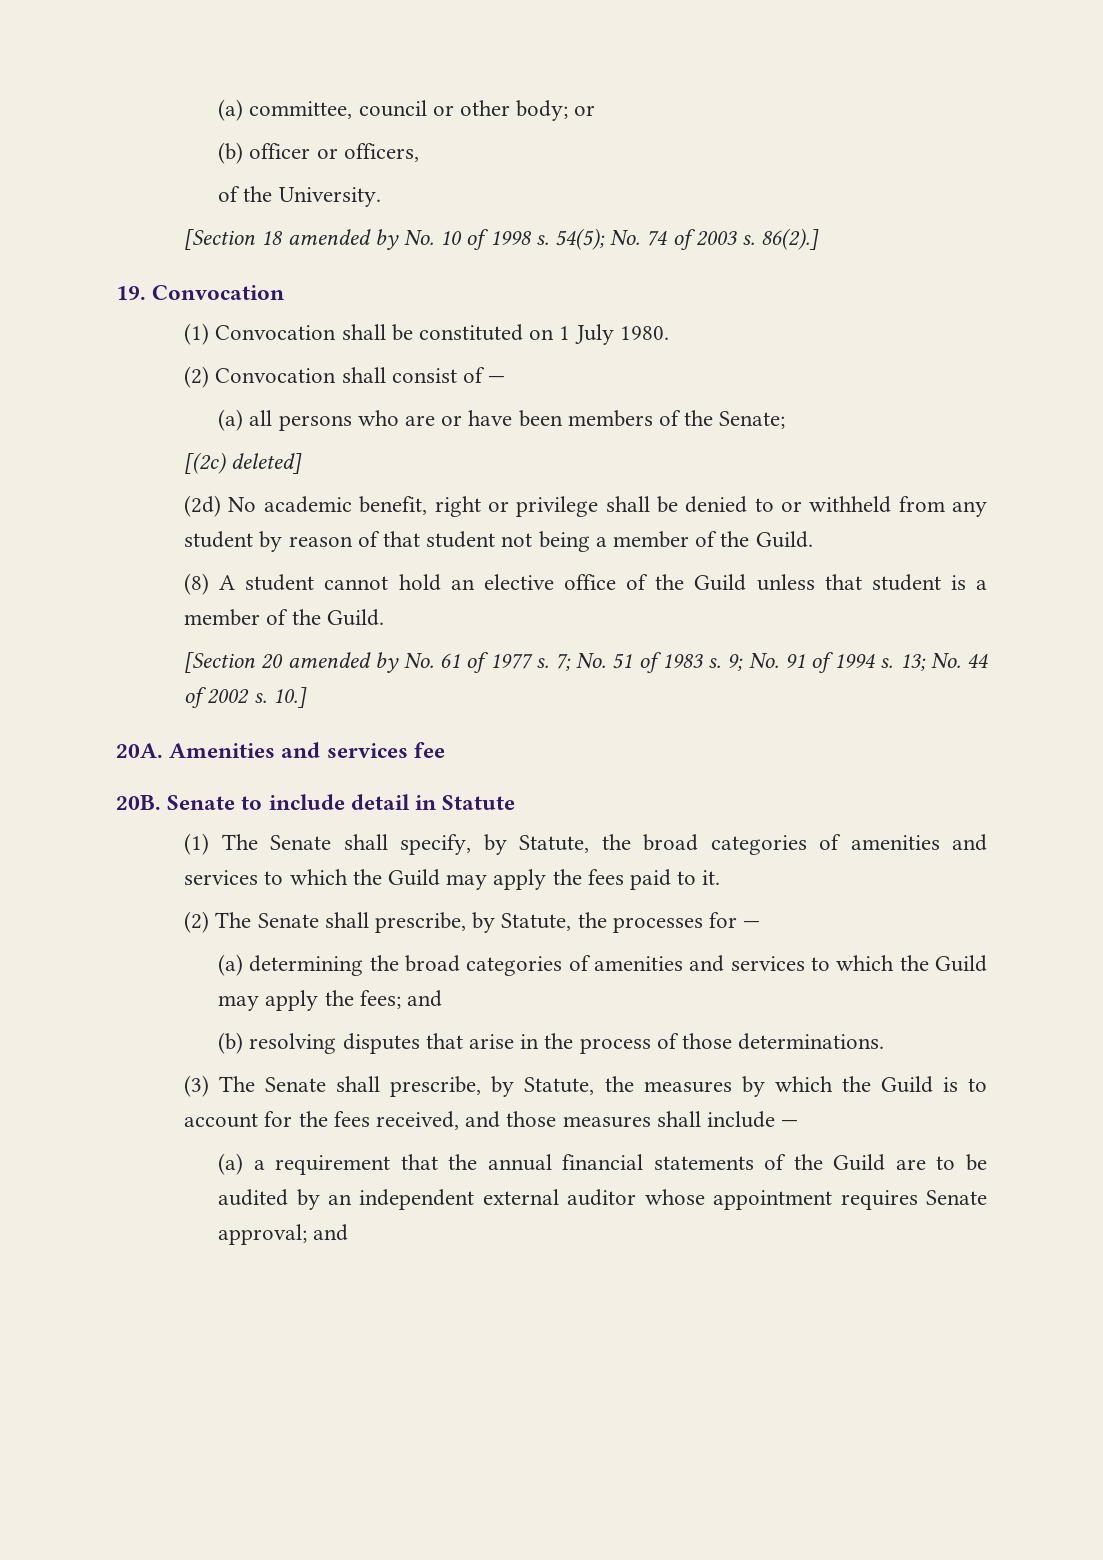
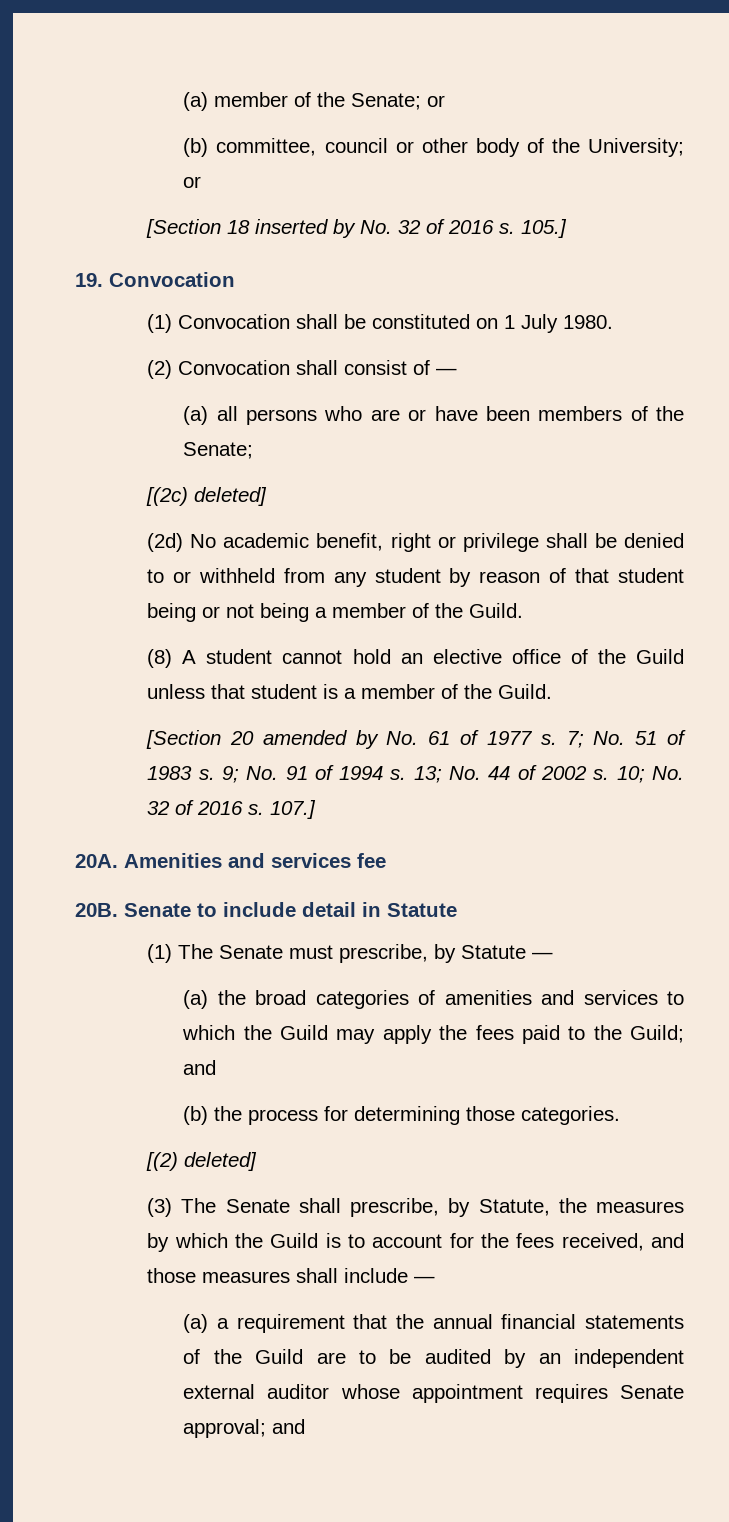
[218,99,596,121] [218,142,419,164] [218,186,381,207] (a) committee, council or other body; or // (b) officer or officers, // of the University. -> [183,92,446,111] [183,138,685,157] [183,176,202,188] (a) member of the Senate; or // (b) committee, council or other body of the University; or
[287,228,820,250] amended by No. 10 of 1998 s. 54(5); No. 74 of 2003 s. 86(2).] -> [255,219,568,238] inserted by No. 32 of 2016 s. 105.]
(496, 539) none -> [147,603,221,622] being or
[272,687,307,708] 10.] -> [616,766,684,783] [147,800,317,819] 10; No. 32 of 2016 s. 107.]
[343,834,590,855] shall specify, by Statute, -> [289,944,554,963] [183,990,209,1009] must prescribe, by Statute — // (a)
[702,870,721,885] [184,911,761,933] [218,954,987,976] [218,990,443,1011] [218,1032,885,1054] it. // (2) The Senate shall prescribe, by Statute, the processes for — // (a) determining the broad categories of amenities and services to which the Guild may apply the fees; and // (b) resolving disputes that arise in the process of those determinations. -> [593,1025,684,1043] [183,1060,217,1075] [183,1106,621,1125] [146,1152,258,1171] the Guild; and // (b) the process for determining those categories. // [(2) deleted]

